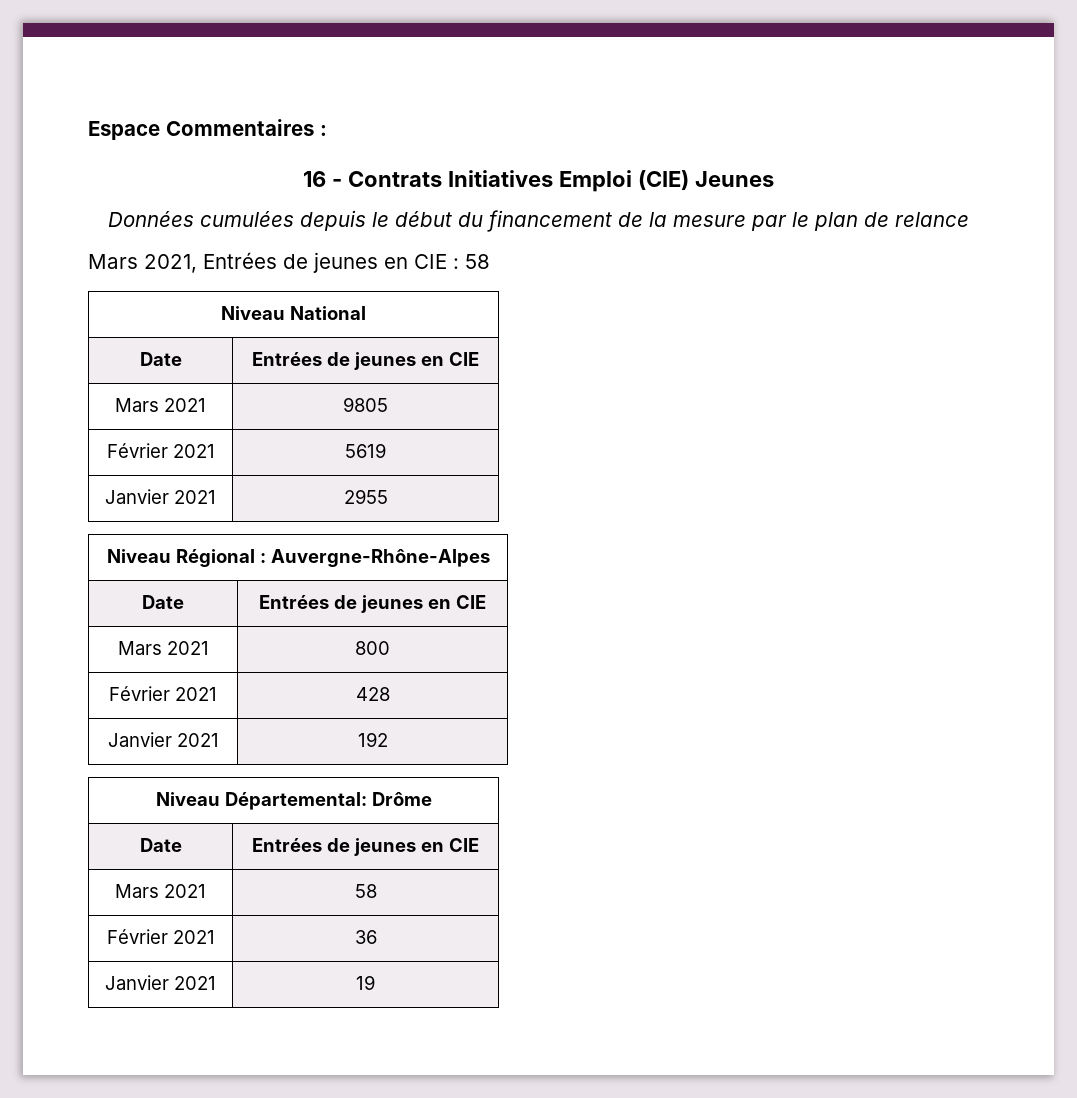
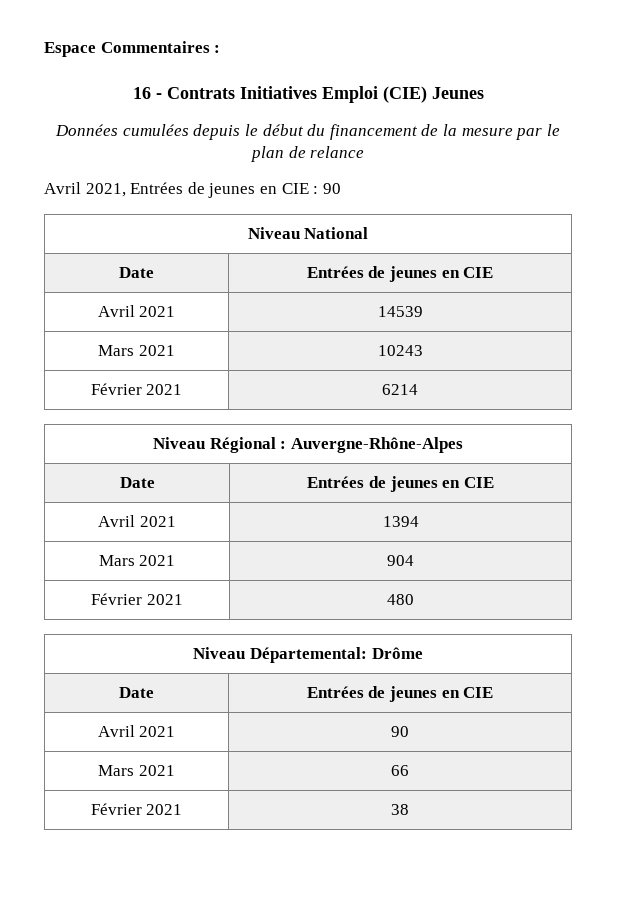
[88,254,138,269] Mars -> [44,182,81,194] Avril
[465,254,490,269] 58 -> [322,183,341,194] 90
[115,398,206,412] [343,397,388,412] [106,443,215,458] [345,443,386,458] [105,489,216,504] [343,489,388,504] // Mars 2021 | 9805 // Février 2021 | 5619 // Janvier 2021 | 2955 -> [97,305,176,317] [377,306,423,317] [98,345,175,356] [377,345,423,356] [90,383,183,395] [381,384,418,395] // Avril 2021 | 14539 // Mars 2021 | 10243 // Février 2021 | 6214
[117,641,209,655] [355,641,390,655] [109,686,217,701] [355,687,390,701] [107,732,219,747] [357,732,388,747] // Mars 2021 | 800 // Février 2021 | 428 // Janvier 2021 | 192 -> [98,515,176,527] [382,516,419,527] [98,555,176,566] [386,555,414,566] [91,593,183,605] [386,594,414,605] // Avril 2021 | 1394 // Mars 2021 | 904 // Février 2021 | 480
[115,884,206,898] [354,884,377,898] [106,929,215,944] [354,930,377,944] [105,975,216,990] [356,975,375,990] // Mars 2021 | 58 // Février 2021 | 36 // Janvier 2021 | 19 -> [97,725,176,737] [390,726,409,737] [98,765,175,776] [390,765,409,776] [90,803,183,815] [390,804,409,815] // Avril 2021 | 90 // Mars 2021 | 66 // Février 2021 | 38

